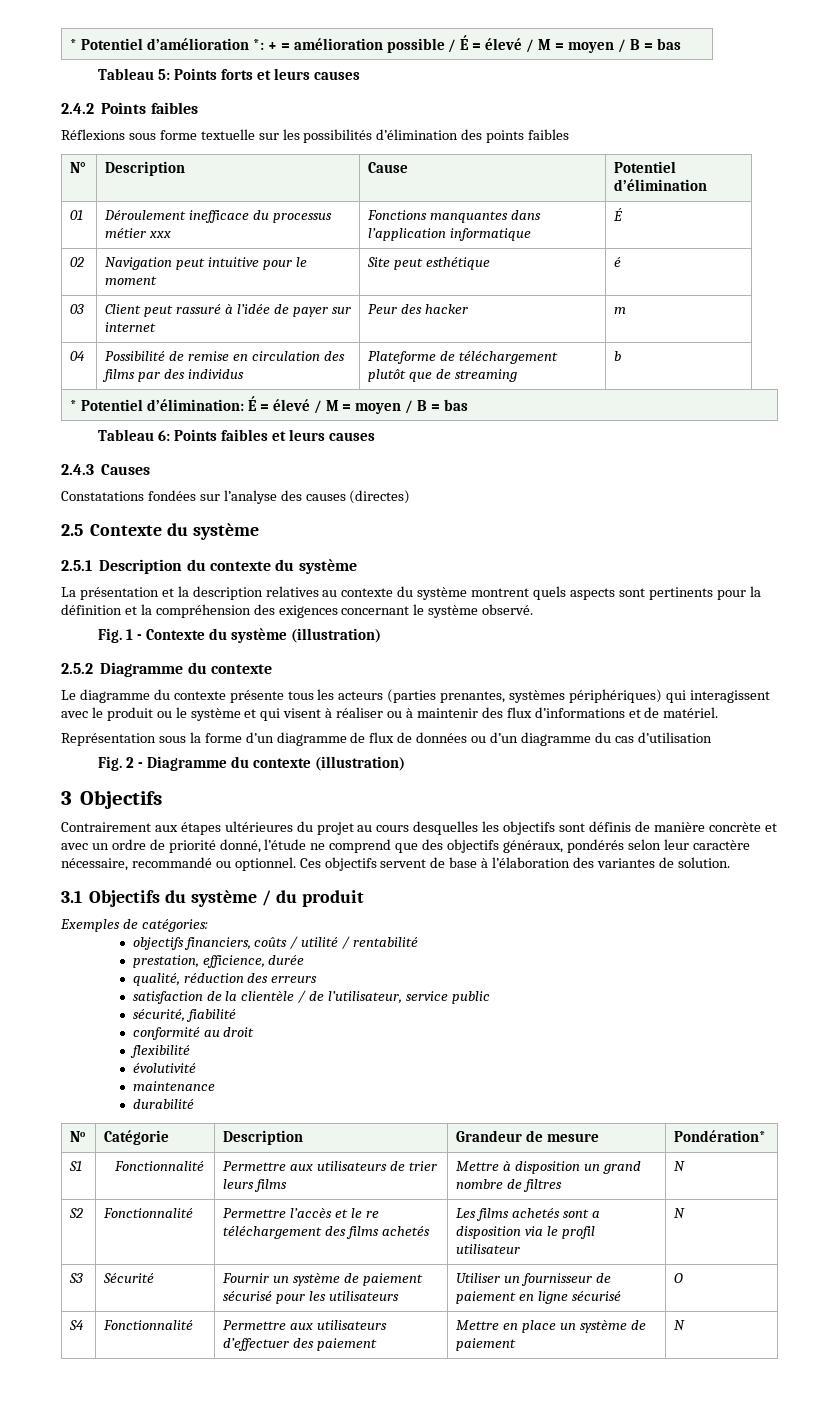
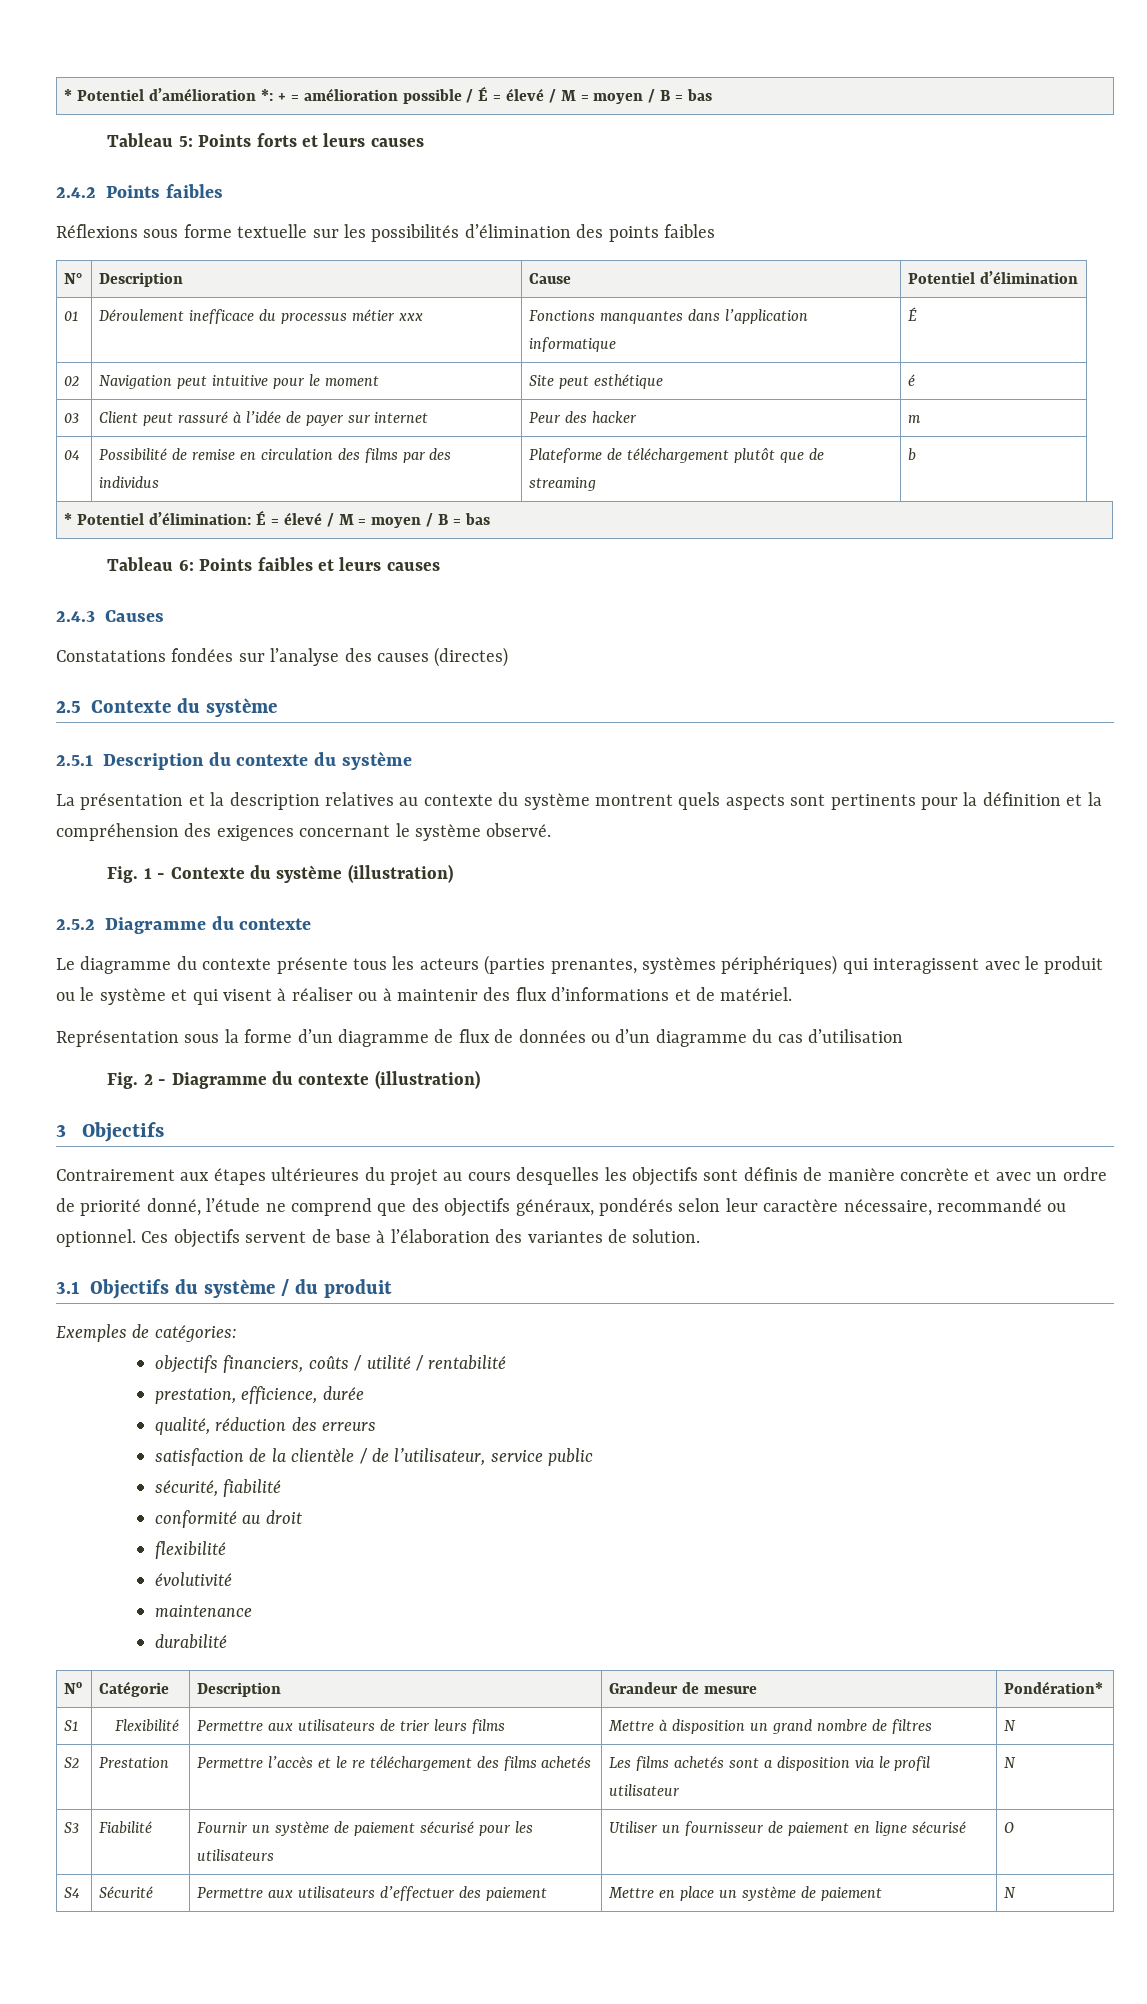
[114,1161,205,1171] Fonctionnalité -> [114,1719,179,1732] Flexibilité
[103,1208,194,1218] Fonctionnalité -> [99,1757,170,1768] Prestation
[103,1273,155,1283] Sécurité -> [99,1821,153,1834] Fiabilité
[103,1320,194,1330] Fonctionnalité -> [99,1886,154,1898] Sécurité

